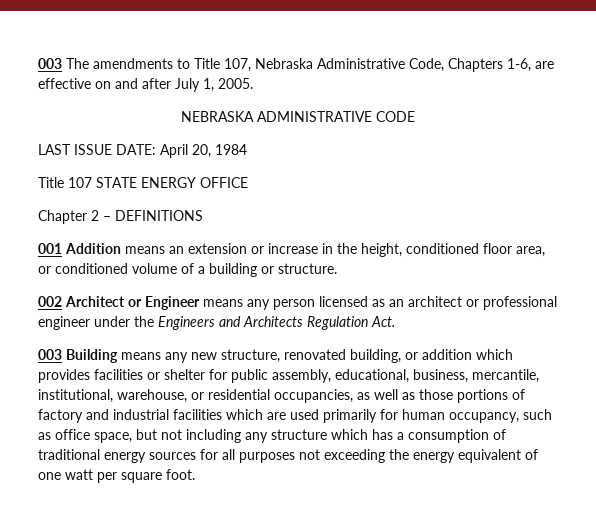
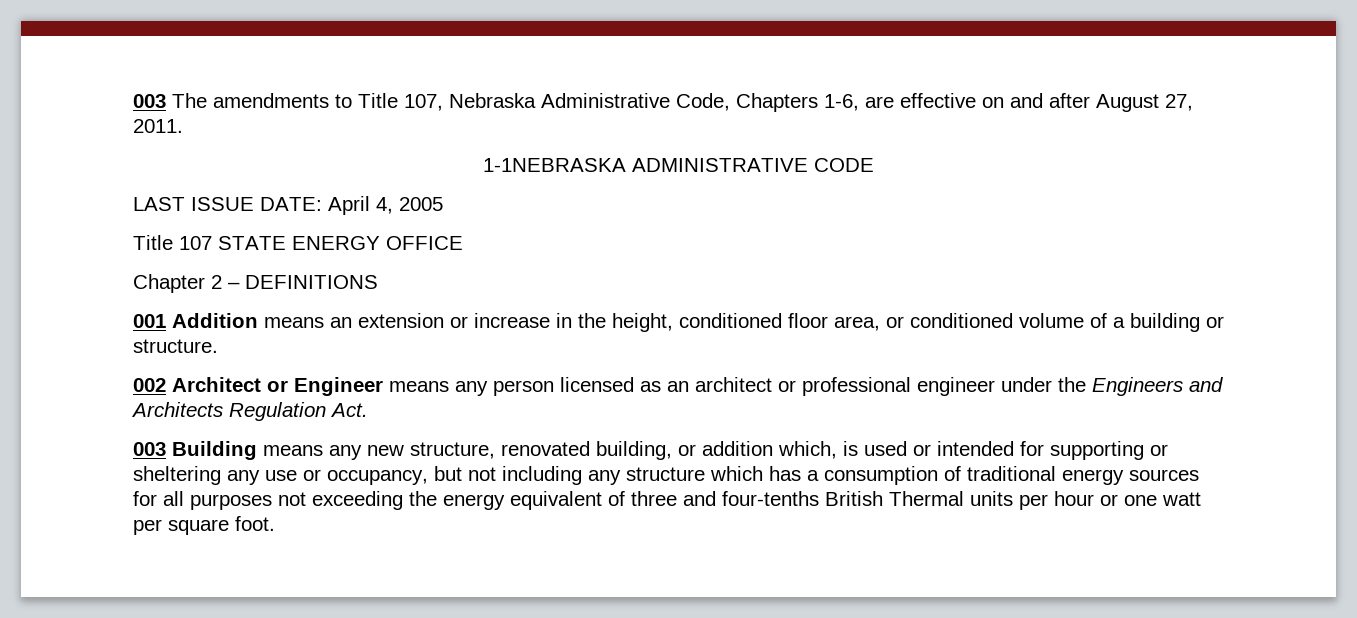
[175,78,253,92] [181,111,254,122] July 1, 2005. // NEBRASKA -> [1096,94,1193,112] [133,119,183,133] [483,158,626,172] August 27, 2011. // 1-1NEBRASKA
[192,144,247,158] 20, 1984 -> [376,197,443,214] 4, 2005
[476,349,513,360] [38,369,539,383] [38,389,525,403] [38,409,552,423] [38,429,132,443] which provides facilities or shelter for public assembly, educational, business, mercantile, institutional, warehouse, or residential occupancies, as well as those portions of factory and industrial facilities which are used primarily for human occupancy, such as office space, -> [778,441,1168,460] [133,466,428,485] which, is used or intended for supporting or sheltering any use or occupancy,
(538, 454) none -> [631,491,1118,510] three and four-tenths British Thermal units per hour or

